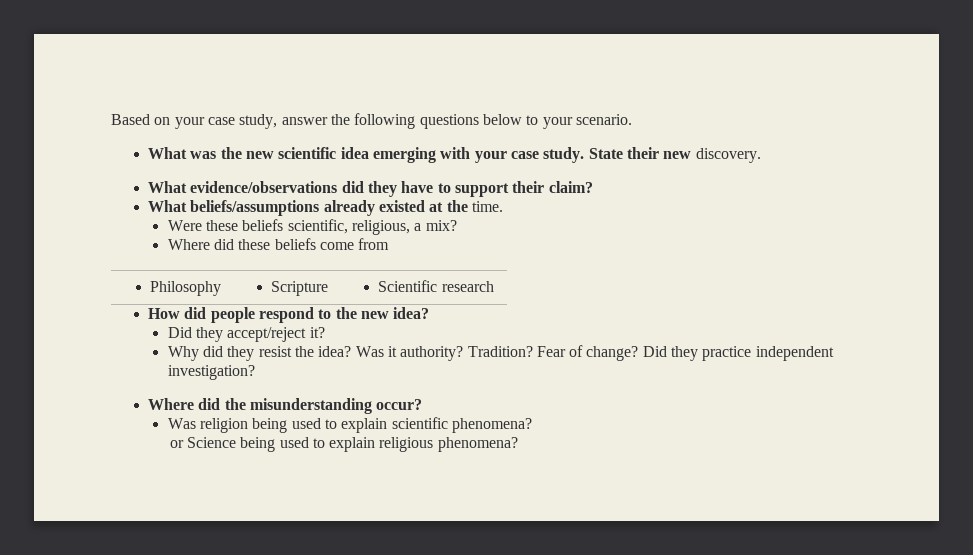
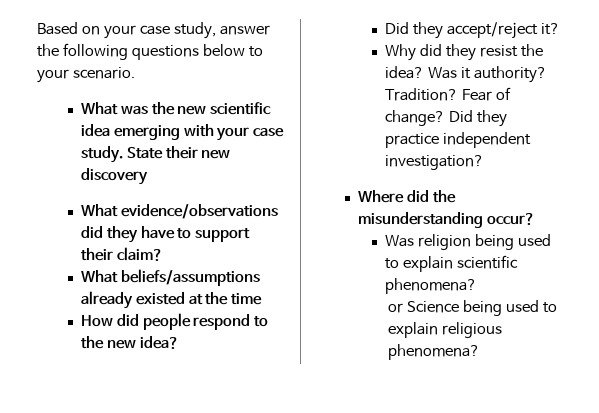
[695,148,761,163] discovery. -> [80,168,148,185] discovery
[472,201,504,212] [167,219,457,235] [167,238,390,250] [150,281,222,296] [271,281,329,296] [378,280,494,292] time. // Were these beliefs scientific, religious, a mix? // Where did these beliefs come from // Philosophy | Scripture | Scientific research -> [231,293,263,305] time

